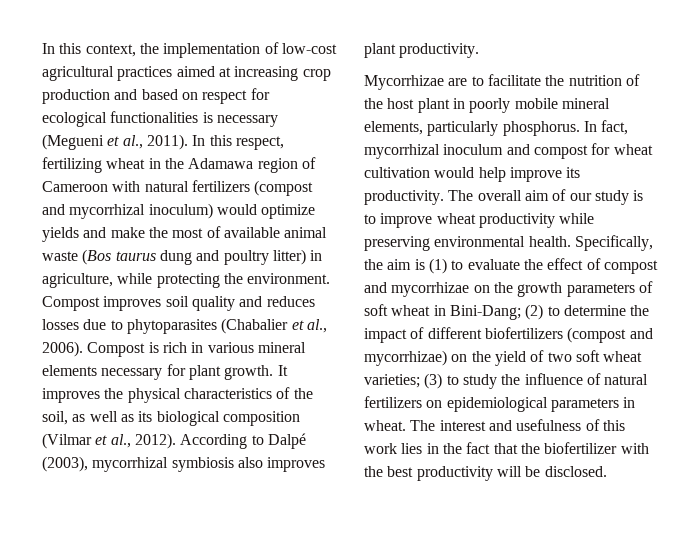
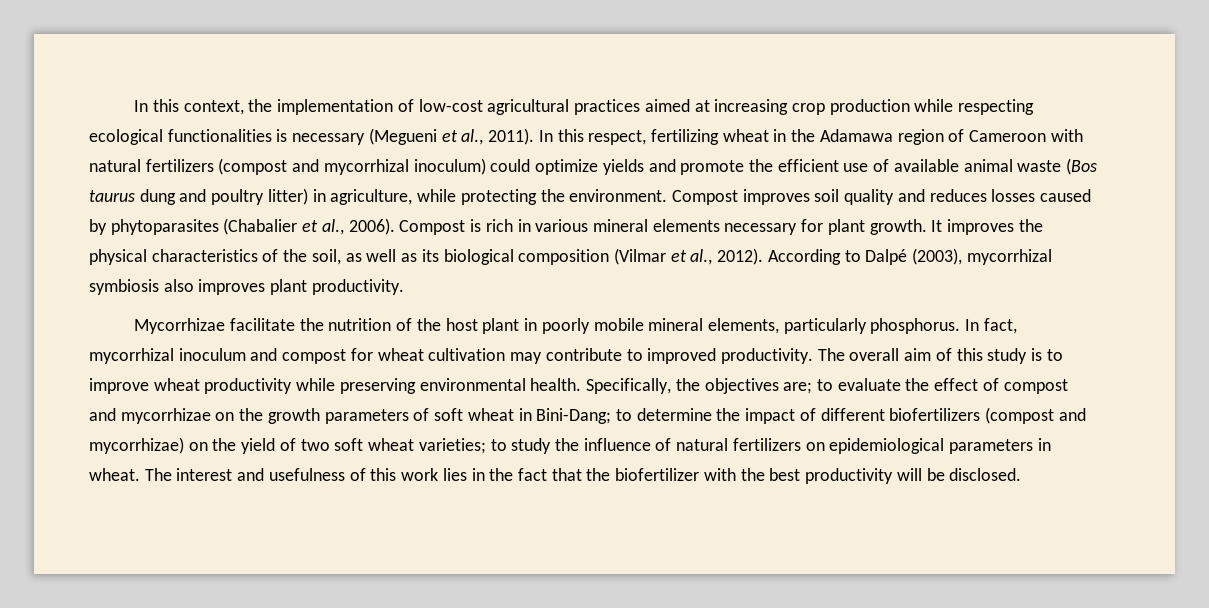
[114,88,270,104] and based on respect for -> [914,99,1035,115] while respecting
[216,204,257,215] would -> [490,159,531,172] could
[110,227,204,238] make the most -> [680,159,869,175] promote the efficient use
[83,319,123,330] due to -> [1040,189,1092,202] [89,219,107,235] caused by
[448,76,484,86] are to -> (226, 326) none
[434,167,581,182] would help improve its -> [510,348,717,364] may contribute to improved
[569,193,592,201] our -> [956,348,983,361] this
[387,258,447,274] aim is (1) -> [704,378,813,394] objectives are;
[525,304,544,320] (2) -> (612, 416) none
[424,373,443,389] (3) -> (486, 446) none

